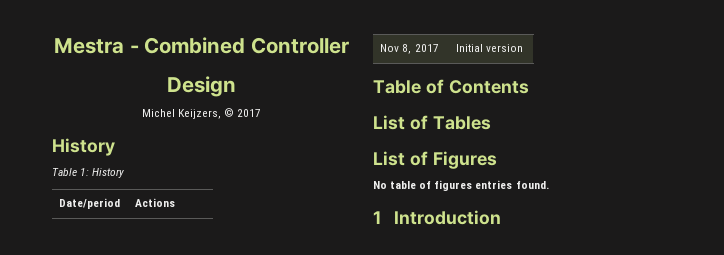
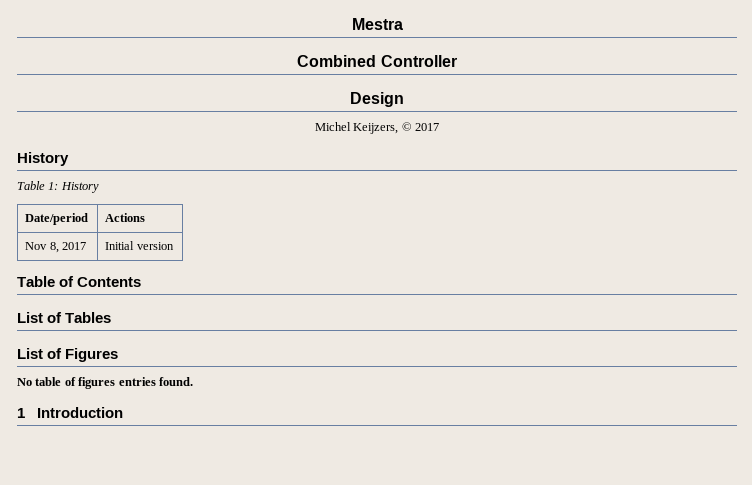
[129,45,139,53] - -> (403, 24) //

